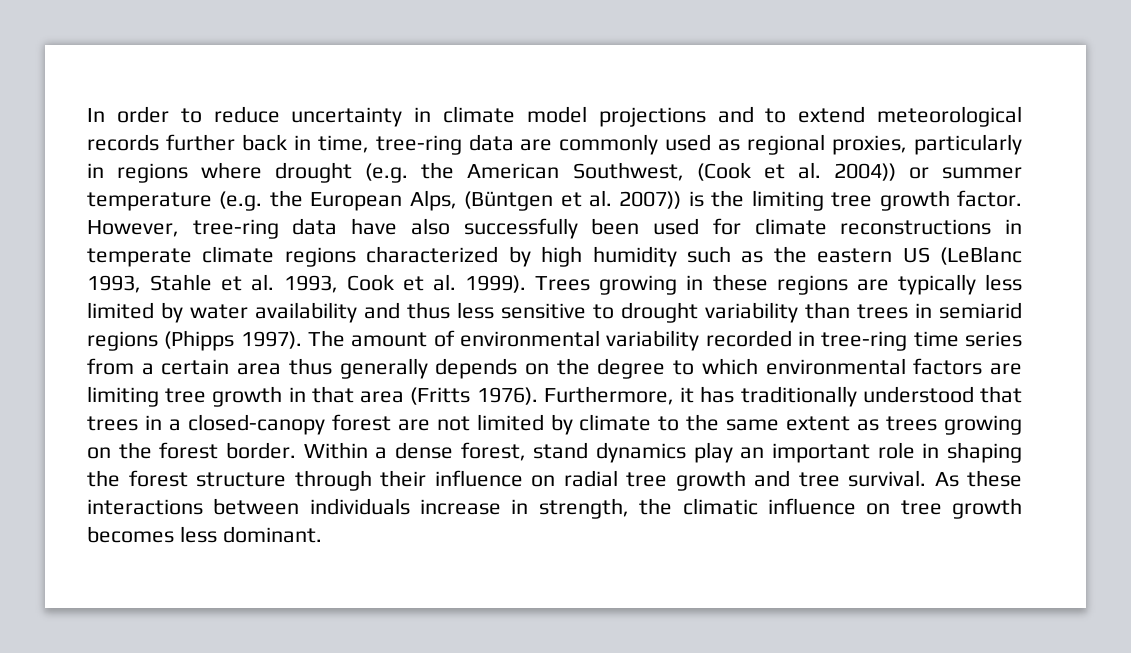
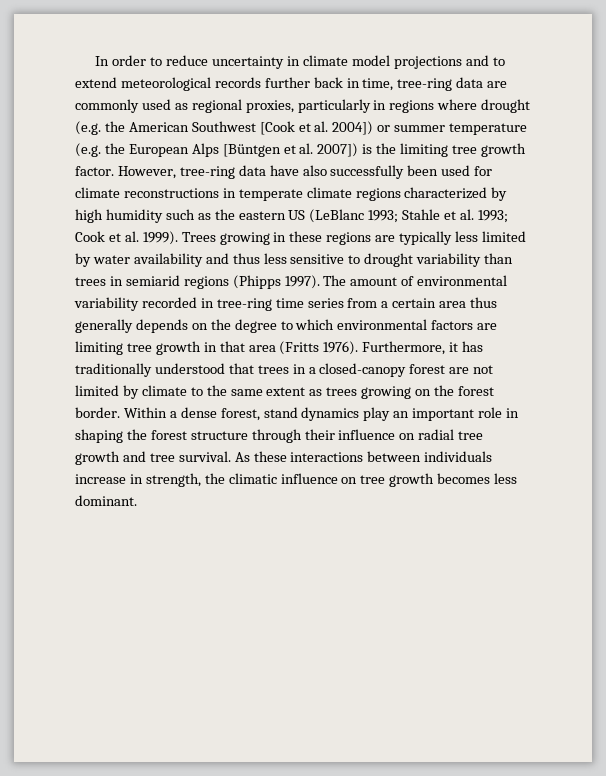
[572,162,896,181] Southwest, (Cook et al. 2004)) -> [191,121,374,135] Southwest [Cook et al. 2004])
[409,190,682,211] Alps, (Büntgen et al. 2007)) -> [191,143,359,157] Alps [Büntgen et al. 2007])
[87,275,141,293] 1993, -> [368,210,399,223] 1993;
[283,275,338,293] 1993, -> [477,210,508,223] 1993;

